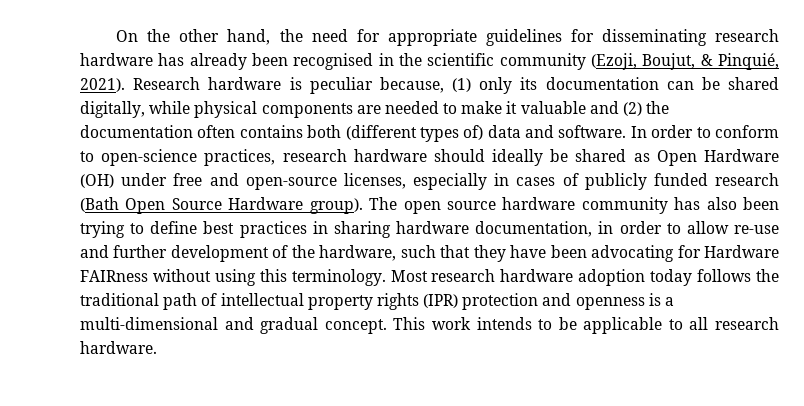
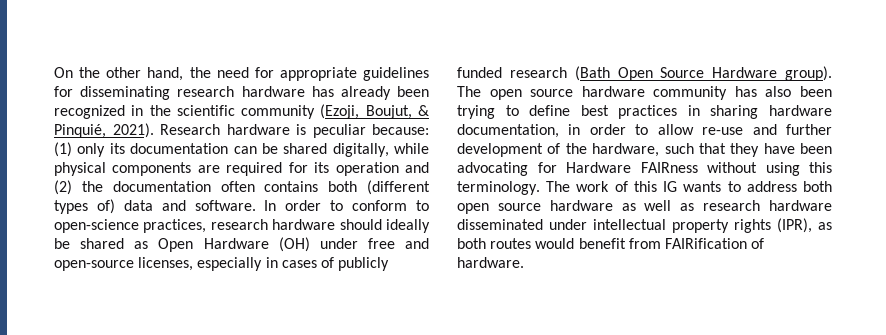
[293,53,374,70] recognised -> [54,105,125,119] recognized
[379,77,444,93] because, -> [372,124,429,135] because:
[384,101,586,114] needed to make it valuable -> [226,162,399,176] required for its operation
[390,269,779,286] [80,293,675,310] [80,317,779,334] Most research hardware adoption today follows the traditional path of intellectual property rights (IPR) protection and openness is a multi-dimensional and gradual concept. This work intends to be applicable to all research -> [546,181,832,192] [457,200,832,214] [457,218,832,233] [457,238,765,249] The work of this IG wants to address both open source hardware as well as research hardware disseminated under intellectual property rights (IPR), as both routes would benefit from FAIRification of

